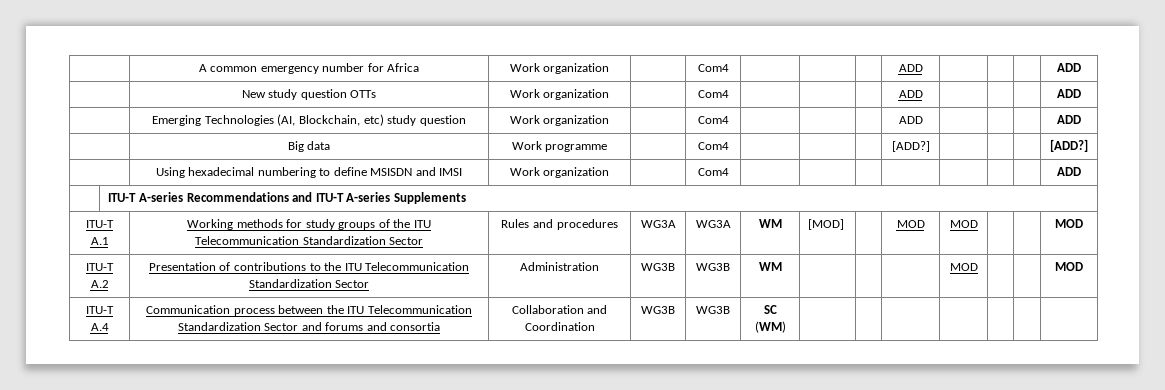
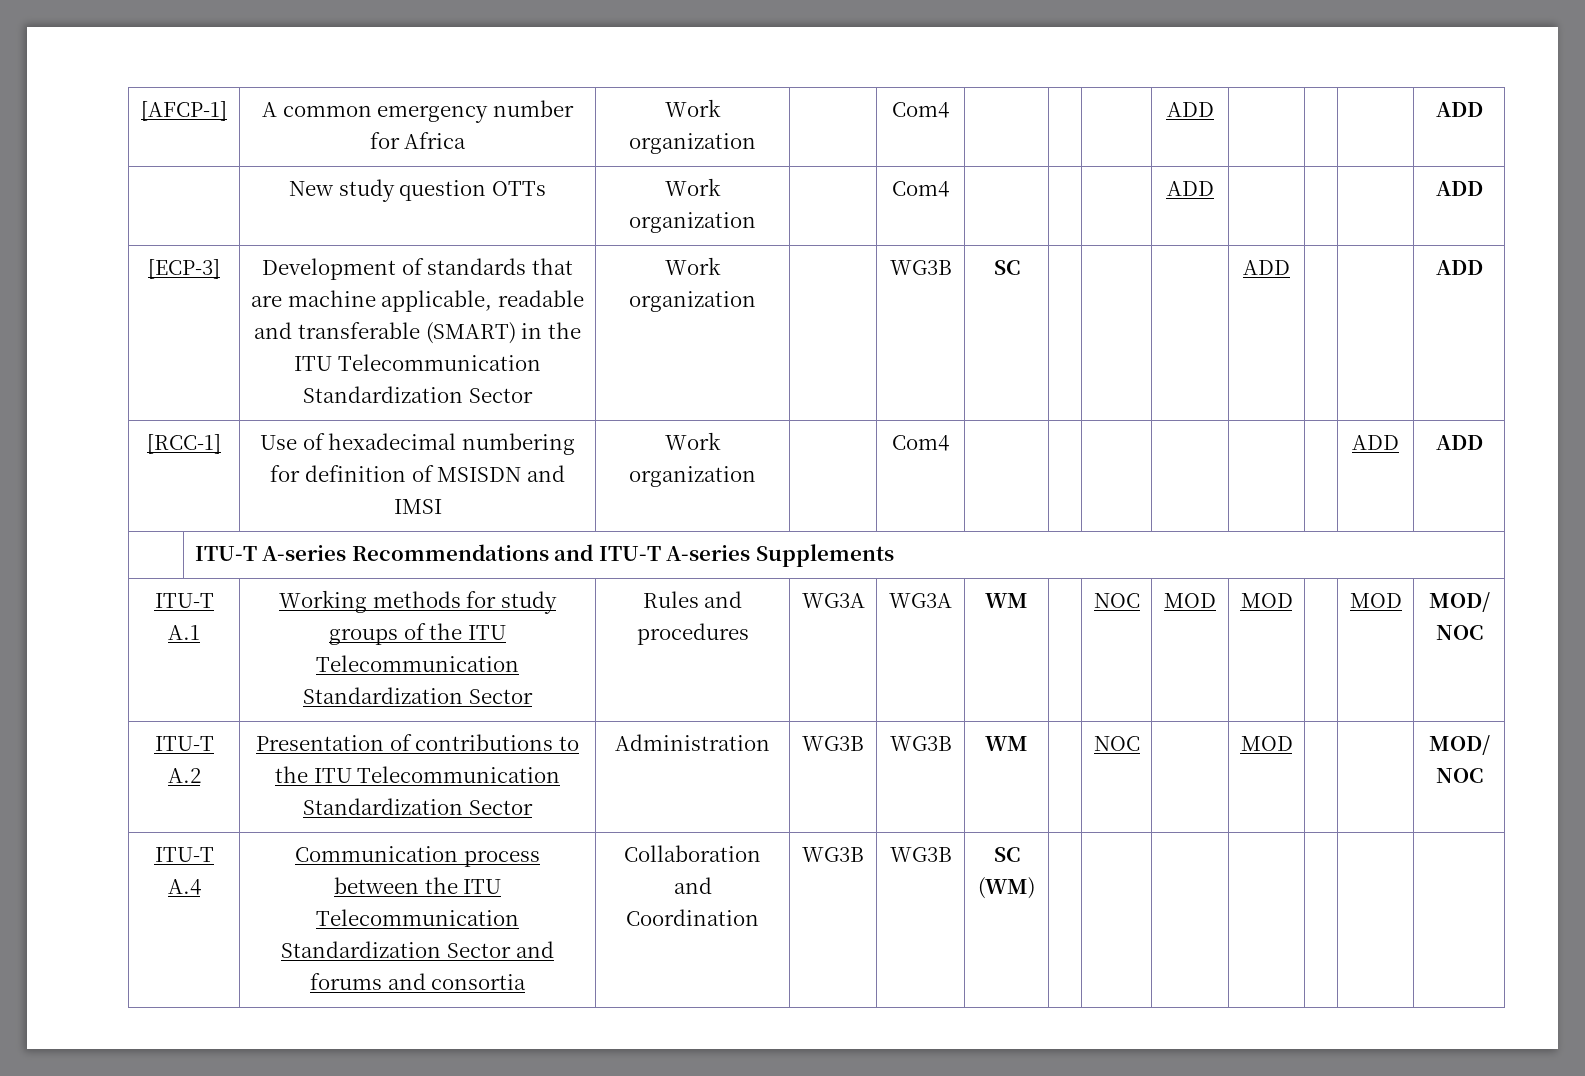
(198, 68) none -> [141,101,227,121] [AFCP-1]
[152,114,466,126] [509,115,610,126] [697,116,729,124] [898,116,923,124] [1057,115,1081,124] [287,141,331,152] [511,141,608,152] [697,142,729,150] [891,141,930,152] [1050,139,1088,152] [155,167,367,178] | Emerging Technologies (AI, Blockchain, etc) study question | Work organization | | Com4 | | | | ADD | | | | ADD // | Big data | Work programme | | Com4 | | | | [ADD?] | | | | [ADD?] // | Using hexadecimal numbering to define -> [148,259,220,279] [262,258,573,280] [251,290,584,312] [254,322,581,344] [294,354,541,371] [303,386,533,403] [665,257,721,275] [629,291,756,312] [889,260,952,275] [993,260,1020,275] [1243,260,1290,275] [1435,260,1483,275] [147,434,221,454] [260,433,575,455] [270,465,434,482] [ECP-3] | Development of standards that are machine applicable, readable and transferable (SMART) in the ITU Telecommunication Standardization Sector | Work organization | | WG3B | SC | | | | ADD | | | ADD // [RCC-1] | Use of hexadecimal numbering for definition of
(729, 172) none -> [1352,435,1399,450] ADD
[808,219,845,230] [MOD] | -> [1093,593,1140,608] | NOC
[1055,219,1083,228] | MOD -> [1349,593,1402,608] [1428,592,1490,612] [1435,625,1483,640] MOD | MOD/ NOC
[949,263,978,271] [1055,262,1083,271] | | MOD | | | MOD -> [1093,736,1140,751] [1240,736,1293,751] [1428,735,1490,755] [1435,768,1483,783] NOC | | MOD | | | MOD/ NOC

